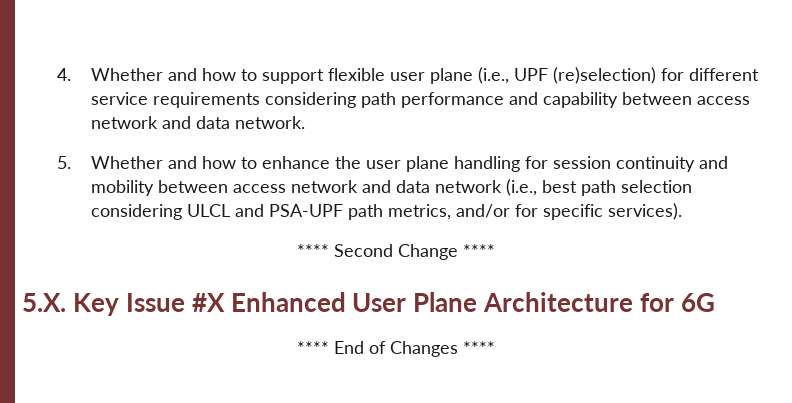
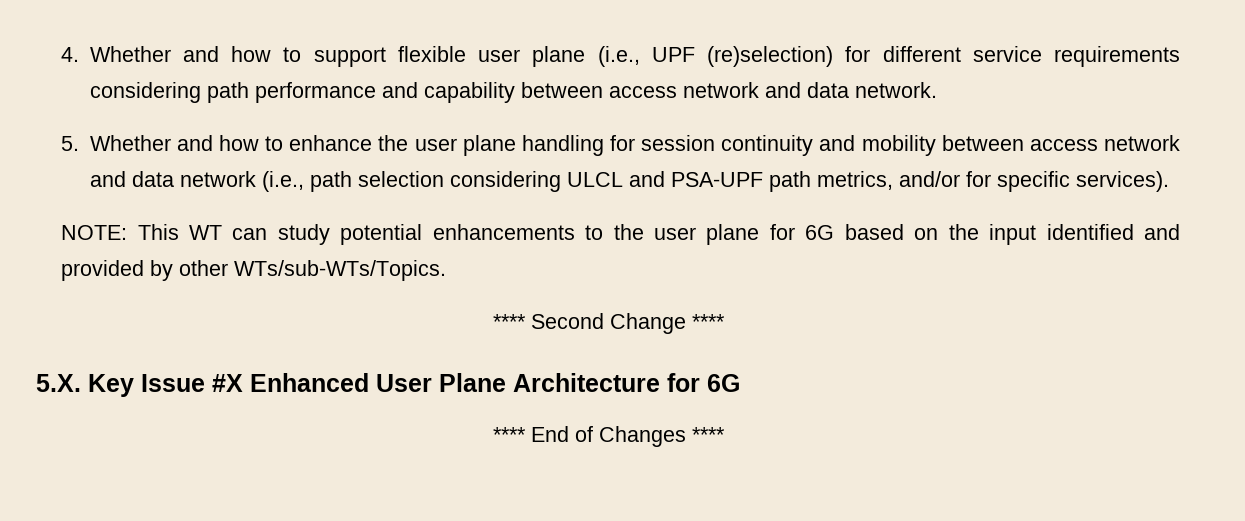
[542,180,578,193] best -> (304, 181) none
(683, 211) none -> [61,224,1181,245] [61,260,447,281] // NOTE: This WT can study potential enhancements to the user plane for 6G based on the input identified and provided by other WTs/sub-WTs/Topics.

